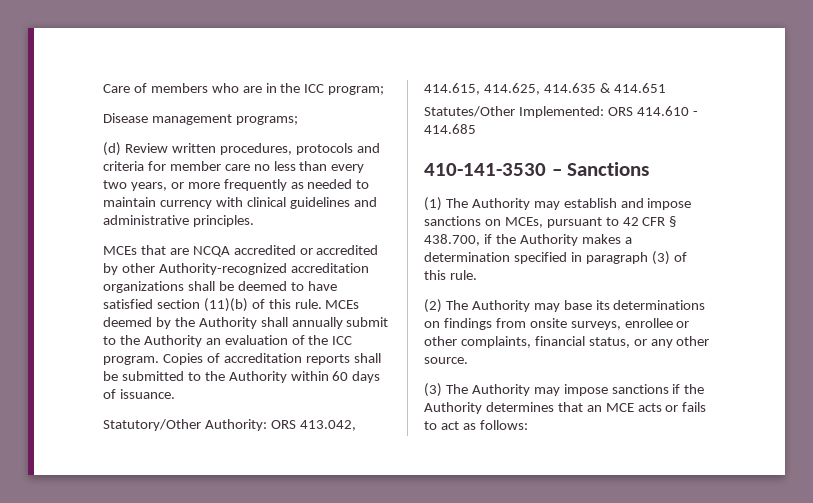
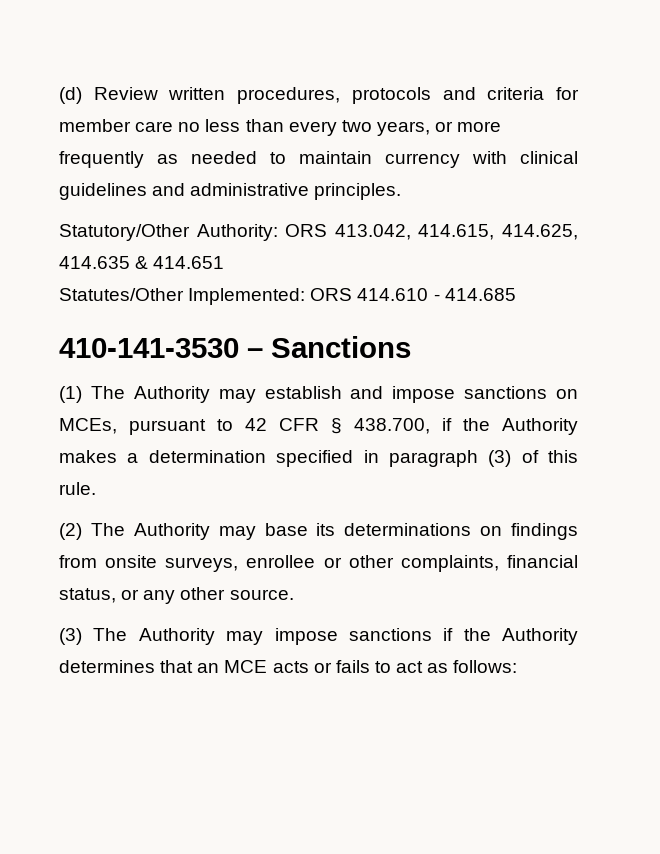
[103,83,385,95] [103,113,298,125] Care of members who are in the ICC program; // Disease management programs; // -> (59, 95) none
[103,245,379,257] [103,263,369,275] [103,281,337,293] [103,298,360,312] [103,317,389,329] [103,335,353,347] [103,353,381,365] [103,371,381,383] [103,389,175,399] // MCEs that are NCQA accredited or accredited by other Authority-recognized accreditation organizations shall be deemed to have satisfied section (11)(b) of this rule. MCEs deemed by the Authority shall annually submit to the Authority an evaluation of the ICC program. Copies of accreditation reports shall be submitted to the Authority within 60 days of issuance. -> (402, 191) none

